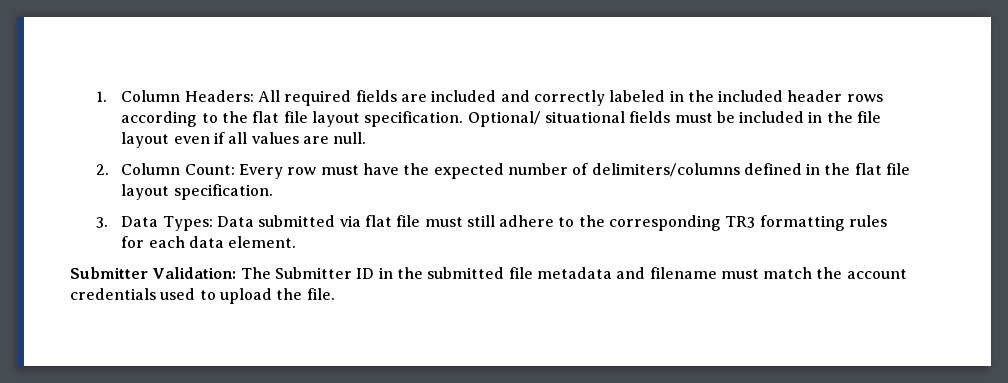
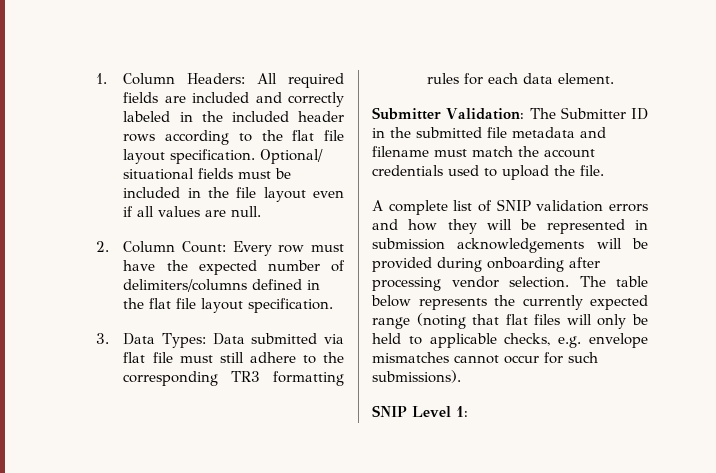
(335, 294) none -> [372,199,648,215] [372,219,648,234] [372,238,648,253] [372,257,600,272] [372,276,648,291] [371,295,648,310] [372,313,648,329] [372,333,648,348] [372,352,598,364] [372,370,461,383] [372,405,468,417] // A complete list of SNIP validation errors and how they will be represented in submission acknowledgements will be provided during onboarding after processing vendor selection. The table below represents the currently expected range (noting that flat files will only be held to applicable checks, e.g. envelope mismatches cannot occur for such submissions). // SNIP Level 1:

